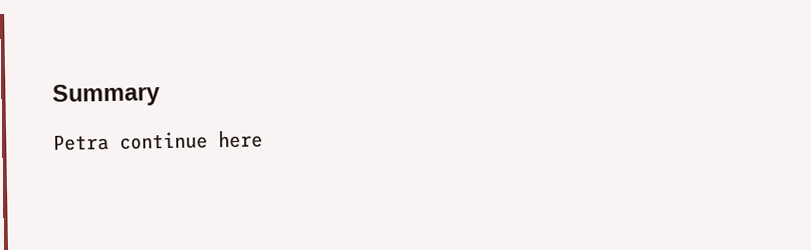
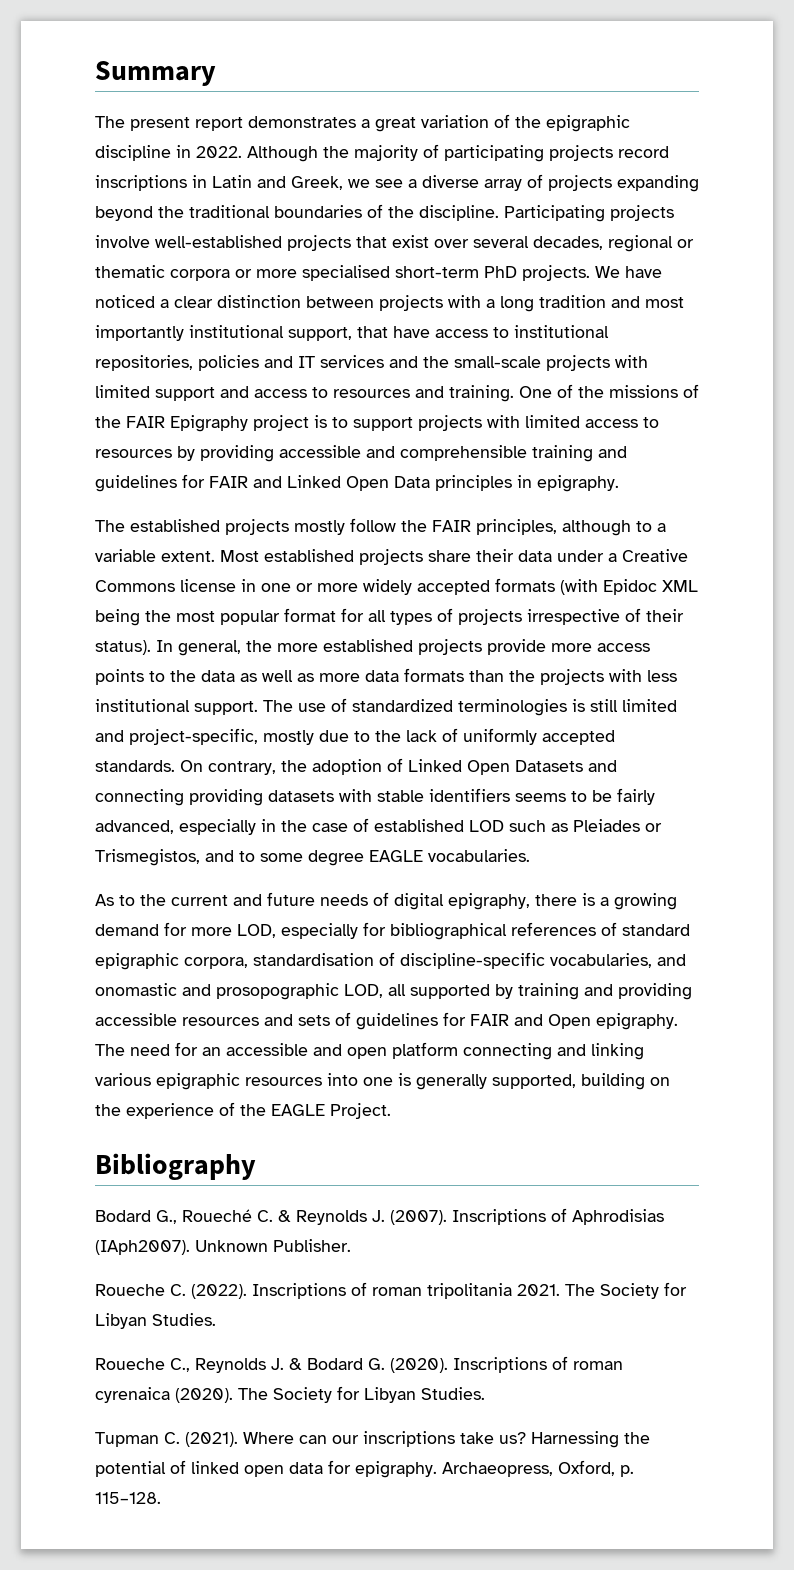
[53,130,263,151] Petra continue here -> [95,114,630,132] [95,144,669,162] [95,174,699,192] [95,204,674,222] [95,235,694,252] [95,265,662,281] [95,295,684,312] [95,325,609,341] [95,355,648,371] [95,384,699,402] [95,415,659,432] [95,445,627,462] [95,474,619,492] [95,518,666,536] [95,549,688,565] [95,578,698,595] [95,608,684,626] [95,639,650,656] [95,668,677,685] [95,698,677,716] [95,728,615,745] [95,758,617,775] [95,788,655,806] [95,818,662,835] [95,849,530,866] [95,892,677,910] [95,922,690,940] [95,952,686,970] [95,983,692,1000] [95,1012,678,1030] [95,1042,644,1060] [95,1073,670,1090] [95,1102,391,1119] [95,1153,256,1180] [95,1208,664,1225] [95,1239,351,1255] [95,1282,687,1299] [95,1313,216,1329] [95,1356,623,1373] [95,1386,485,1403] [95,1431,650,1448] [95,1460,634,1478] [95,1492,161,1504] The present report demonstrates a great variation of the epigraphic discipline in 2022. Although the majority of participating projects record inscriptions in Latin and Greek, we see a diverse array of projects expanding beyond the traditional boundaries of the discipline. Participating projects involve well-established projects that exist over several decades, regional or thematic corpora or more specialised short-term PhD projects. We have noticed a clear distinction between projects with a long tradition and most importantly institutional support, that have access to institutional repositories, policies and IT services and the small-scale projects with limited support and access to resources and training. One of the missions of the FAIR Epigraphy project is to support projects with limited access to resources by providing accessible and comprehensible training and guidelines for FAIR and Linked Open Data principles in epigraphy. // The established projects mostly follow the FAIR principles, although to a variable extent. Most established projects share their data under a Creative Commons license in one or more widely accepted formats (with Epidoc XML being the most popular format for all types of projects irrespective of their status). In general, the more established projects provide more access points to the data as well as more data formats than the projects with less institutional support. The use of standardized terminologies is still limited and project-specific, mostly due to the lack of uniformly accepted standards. On contrary, the adoption of Linked Open Datasets and connecting providing datasets with stable identifiers seems to be fairly advanced, especially in the case of established LOD such as Pleiades or Trismegistos, and to some degree EAGLE vocabularies. // As to the current and future needs of digital epigraphy, there is a growing demand for more LOD, especially for bibliographical references of standard epigraphic corpora, standardisation of discipline-specific vocabularies, and onomastic and prosopographic LOD, all supported by training and providing accessible resources and sets of guidelines for FAIR and Open epigraphy. The need for an accessible and open platform connecting and linking various epigraphic resources into one is generally supported, building on the experience of the EAGLE Project. // Bibliography // Bodard G., Roueché C. & Reynolds J. (2007). Inscriptions of Aphrodisias (IAph2007). Unknown Publisher. // Roueche C. (2022). Inscriptions of roman tripolitania 2021. The Society for Libyan Studies. // Roueche C., Reynolds J. & Bodard G. (2020). Inscriptions of roman cyrenaica (2020). The Society for Libyan Studies. // Tupman C. (2021). Where can our inscriptions take us? Harnessing the potential of linked open data for epigraphy. Archaeopress, Oxford, p. 115–128.

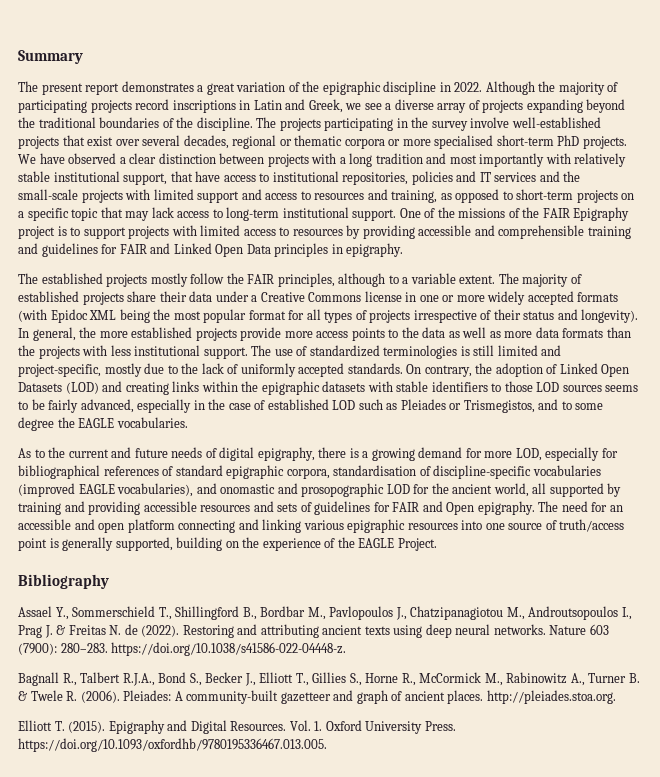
[504,205,674,222] Participating projects -> [256,117,468,131] The projects participating in the survey
[95,295,155,308] noticed -> [68,153,117,164] observed
(184, 333) none -> [545,153,627,167] [18,171,50,182] with relatively stable
[449,385,514,402] training. -> [391,189,635,203] [18,207,397,221] training, as opposed to short-term projects on a specific topic that may lack access to long-term institutional support.
[220,550,259,562] Most -> [498,273,582,287] The majority of
[95,640,151,655] status). -> [523,309,639,323] status and longevity).
[588,760,617,772] [95,788,510,806] and connecting providing datasets with stable identifiers -> [65,381,602,395] (LOD) and creating links within the epigraphic datasets with stable identifiers to those LOD sources
(364, 858) none -> [57,417,75,428] the
[550,953,686,968] [95,983,383,1000] vocabularies, and onomastic and prosopographic LOD, -> [532,465,601,476] [18,483,529,497] vocabularies (improved EAGLE vocabularies), and onomastic and prosopographic LOD for the ancient world,
(393, 1081) none -> [508,519,625,532] [18,538,47,551] source of truth/access point
[95,1208,664,1225] [95,1239,351,1255] [95,1282,687,1299] [95,1313,216,1329] [95,1356,623,1373] [95,1386,485,1403] [95,1431,650,1448] [95,1460,634,1478] [95,1492,161,1504] Bodard G., Roueché C. & Reynolds J. (2007). Inscriptions of Aphrodisias (IAph2007). Unknown Publisher. // Roueche C. (2022). Inscriptions of roman tripolitania 2021. The Society for Libyan Studies. // Roueche C., Reynolds J. & Bodard G. (2020). Inscriptions of roman cyrenaica (2020). The Society for Libyan Studies. // Tupman C. (2021). Where can our inscriptions take us? Harnessing the potential of linked open data for epigraphy. Archaeopress, Oxford, p. 115–128. -> [18,606,632,620] [18,624,609,638] [18,642,347,656] [18,672,640,686] [18,690,616,704] [18,720,456,734] [18,738,327,752] Assael Y., Sommerschield T., Shillingford B., Bordbar M., Pavlopoulos J., Chatzipanagiotou M., Androutsopoulos I., Prag J. & Freitas N. de (2022). Restoring and attributing ancient texts using deep neural networks. Nature 603 (7900): 280–283. https://doi.org/10.1038/s41586-022-04448-z. // Bagnall R., Talbert R.J.A., Bond S., Becker J., Elliott T., Gillies S., Horne R., McCormick M., Rabinowitz A., Turner B. & Twele R. (2006). Pleiades: A community-built gazetteer and graph of ancient places. http://pleiades.stoa.org. // Elliott T. (2015). Epigraphy and Digital Resources. Vol. 1. Oxford University Press. https://doi.org/10.1093/oxfordhb/9780195336467.013.005.

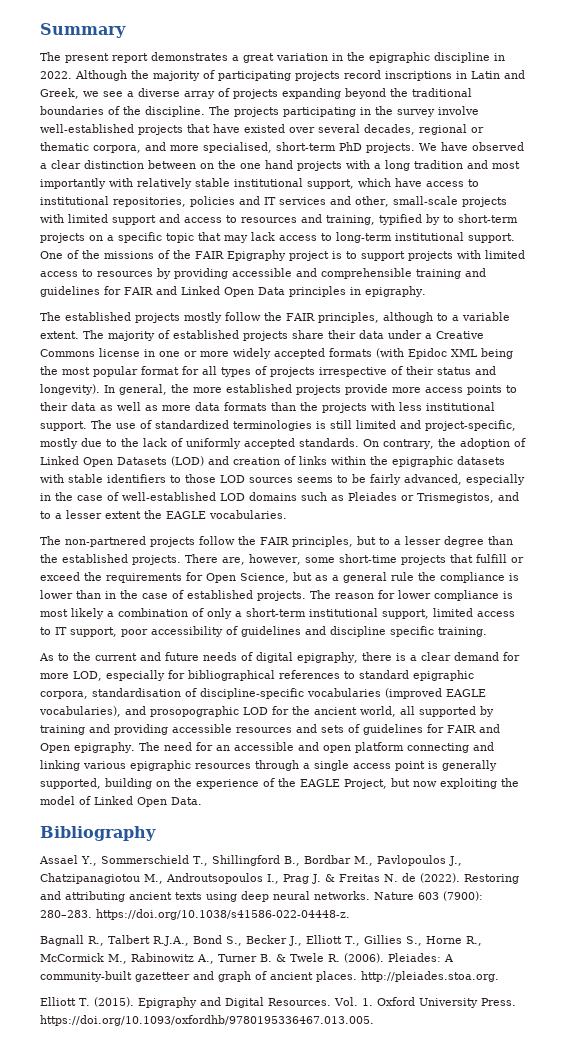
[288,82,300,92] of -> [332,53,343,61] in
[87,136,114,146] exist -> [213,124,285,133] have existed
[344,135,494,149] corpora or more specialised -> [93,142,272,153] corpora, and more specialised,
(265, 158) none -> [200,160,293,169] on the one hand
[170,171,193,182] that -> [358,178,391,187] which
[563,171,581,182] the -> [355,196,389,207] other,
[440,189,500,203] as opposed -> [379,214,440,225] typified by
[401,327,419,338] the -> [40,402,68,411] their
[125,382,169,395] creating -> [233,456,296,465] creation of
[267,399,356,410] established LOD -> [122,492,297,501] well-established LOD domains
[575,403,604,410] [18,417,54,431] some degree -> [55,510,141,519] a lesser extent
(188, 422) none -> [40,536,513,547] [40,554,524,565] [40,572,519,583] [40,590,513,601] [40,608,515,619] [40,626,487,637] // The non-partnered projects follow the FAIR principles, but to a lesser degree than the established projects. There are, however, some short-time projects that fulfill or exceed the requirements for Open Science, but as a general rule the compliance is lower than in the case of established projects. The reason for lower compliance is most likely a combination of only a short-term institutional support, limited access to IT support, poor accessibility of guidelines and discipline specific training.
[371,448,415,461] growing -> [420,652,451,661] clear
[162,466,174,476] of -> [344,671,355,679] to
[220,483,298,494] onomastic and -> (146, 710) none
[461,519,625,532] into one source of truth/access -> [255,760,391,771] through a single access
[397,538,437,551] Project. -> [344,778,519,789] [40,796,202,807] Project, but now exploiting the model of Linked Open Data.

